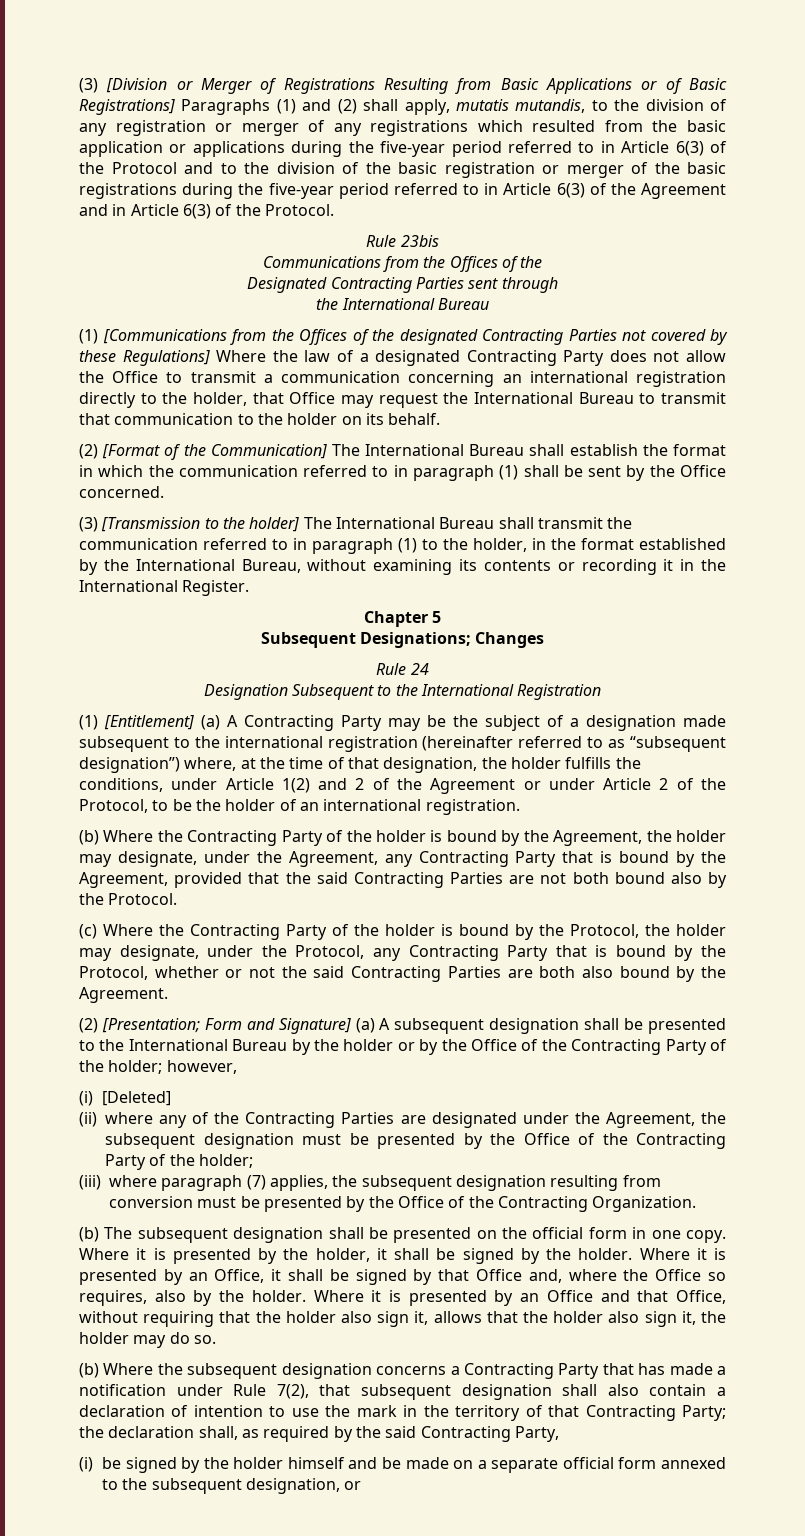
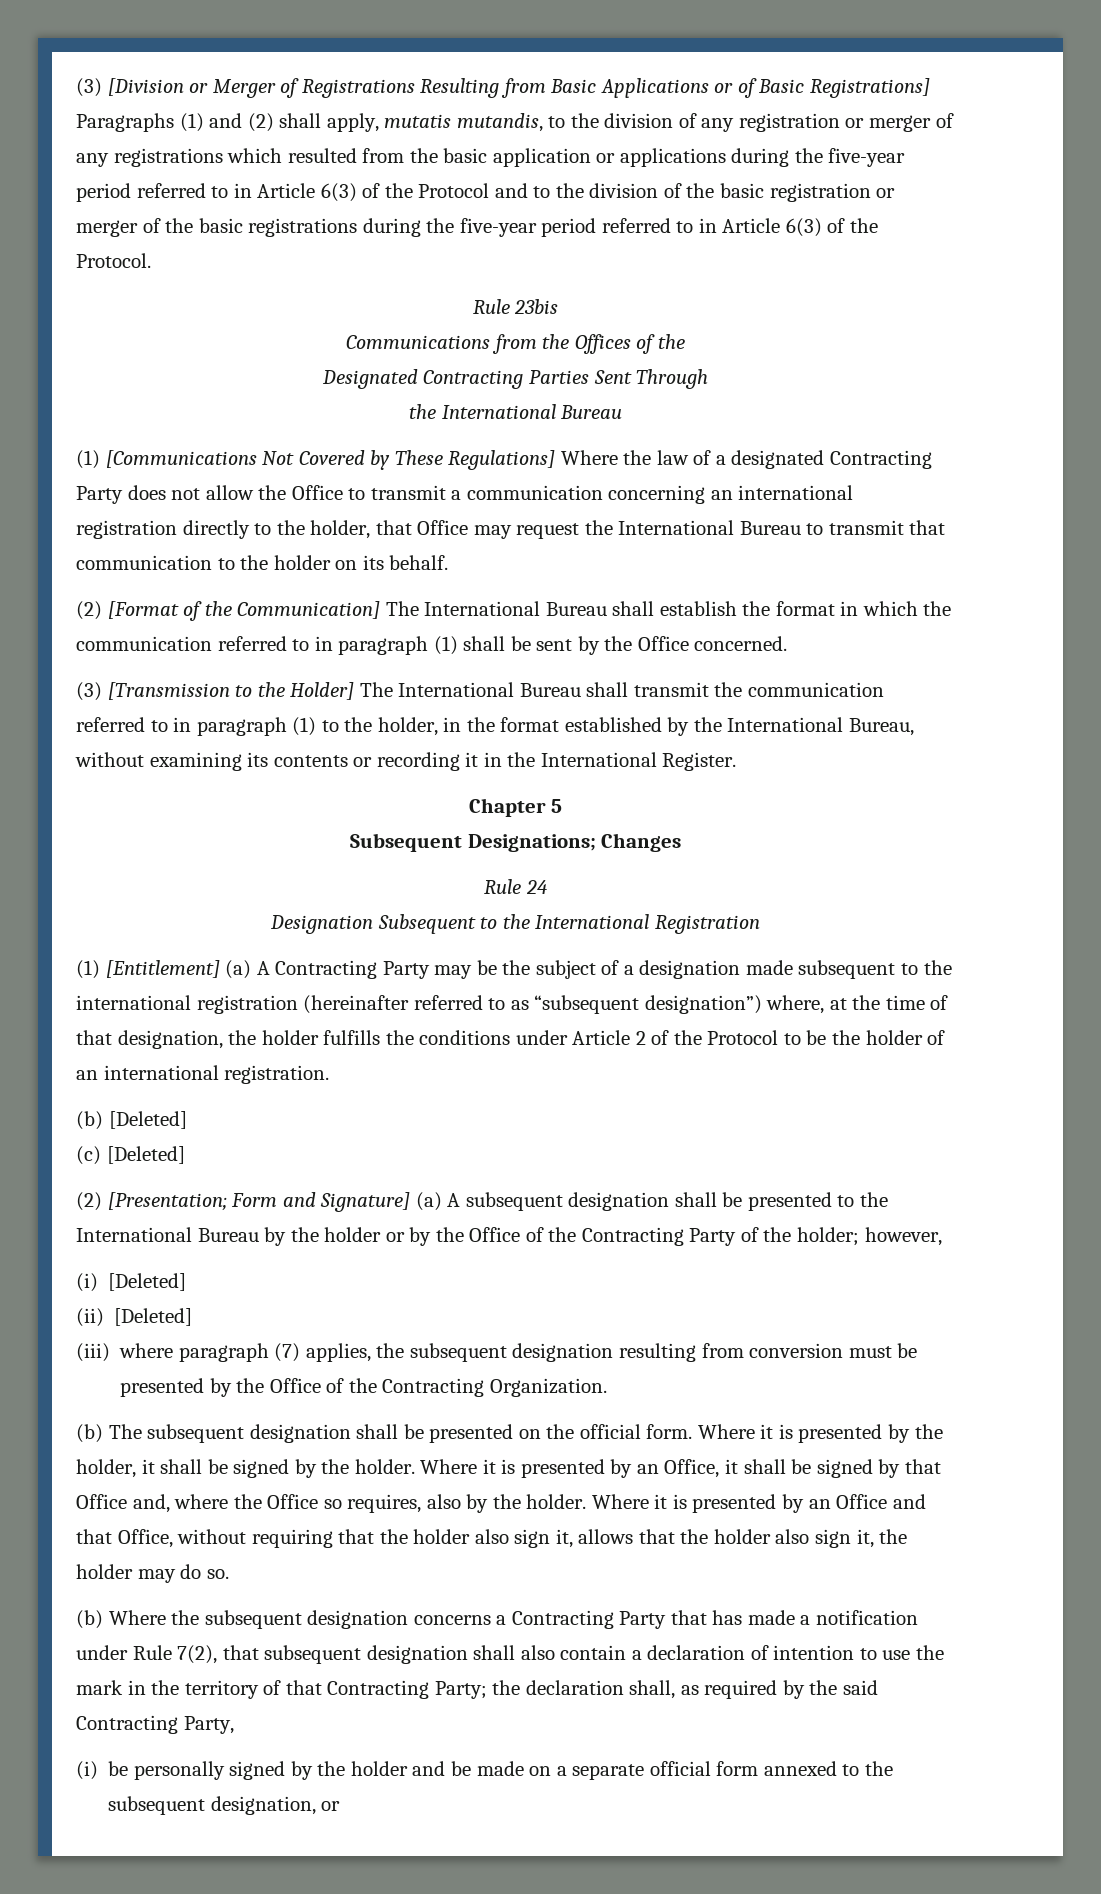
[641,183,726,199] [79,204,261,219] Agreement and in Article 6(3) of the -> (879, 225) none
[468,277,558,293] sent through -> [593,369,709,389] Sent Through
[230,329,728,345] [79,350,116,362] from the Offices of the designated Contracting Parties not covered by these -> [262,450,443,470] Not Covered by These
[249,517,300,532] holder] -> [290,682,355,700] Holder]
[79,778,541,794] conditions, under Article 1(2) and 2 of the Agreement or -> [419,1030,511,1045] conditions
[79,799,148,813] Protocol, -> [707,1030,779,1045] Protocol
[103,830,727,846] [79,851,726,867] [79,872,727,888] [79,893,178,905] [79,924,726,940] [79,945,727,961] [79,966,727,982] [79,987,168,1003] Where the Contracting Party of the holder is bound by the Agreement, the holder may designate, under the Agreement, any Contracting Party that is bound by the Agreement, provided that the said Contracting Parties are not both bound also by the Protocol. // (c) Where the Contracting Party of the holder is bound by the Protocol, the holder may designate, under the Protocol, any Contracting Party that is bound by the Protocol, whether or not the said Contracting Parties are both also bound by the Agreement. -> [108,1111,187,1129] [76,1146,185,1165] [Deleted] // (c) [Deleted]
[105,1112,726,1128] [105,1133,726,1149] [105,1154,253,1170] where any of the Contracting Parties are designated under the Agreement, the subsequent designation must be presented by the Office of the Contracting Party of the holder; -> [114,1308,193,1326] [Deleted]
[588,1227,726,1243] form in one copy. -> [646,1424,693,1439] form.
(122, 1463) none -> [133,1761,225,1780] personally
[287,1457,345,1469] himself -> (408, 1768) none

